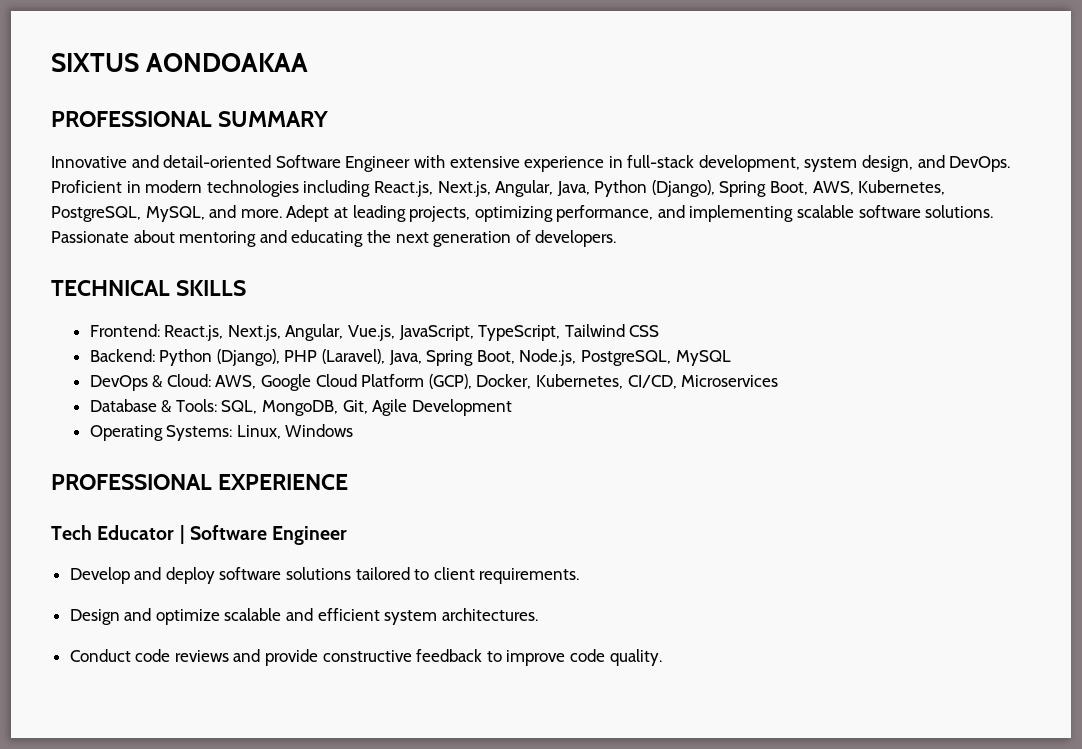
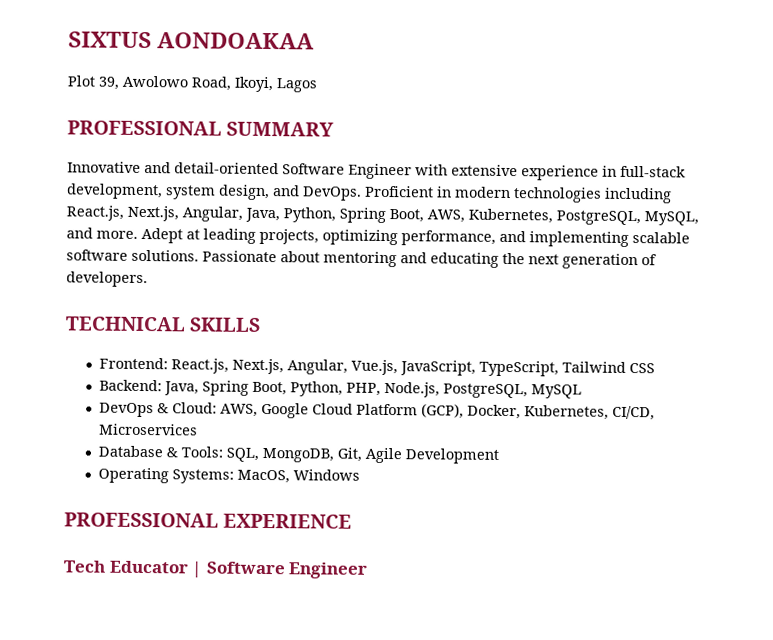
(309, 62) none -> [67,75,317,93] // Plot 39, Awolowo Road, Ikoyi, Lagos
[594,180,715,197] Python (Django), -> [283,207,336,223] Python,
[159,349,386,366] Python (Django), PHP (Laravel), -> (163, 385) none
(515, 357) none -> [290,381,382,397] Python, PHP,
[236,425,281,439] Linux, -> [237,469,291,484] MacOS,
[69,567,580,584] [69,608,538,625] [69,649,662,666] // Develop and deploy software solutions tailored to client requirements. // Design and optimize scalable and efficient system architectures. // Conduct code reviews and provide constructive feedback to improve code quality. -> (369, 570) none

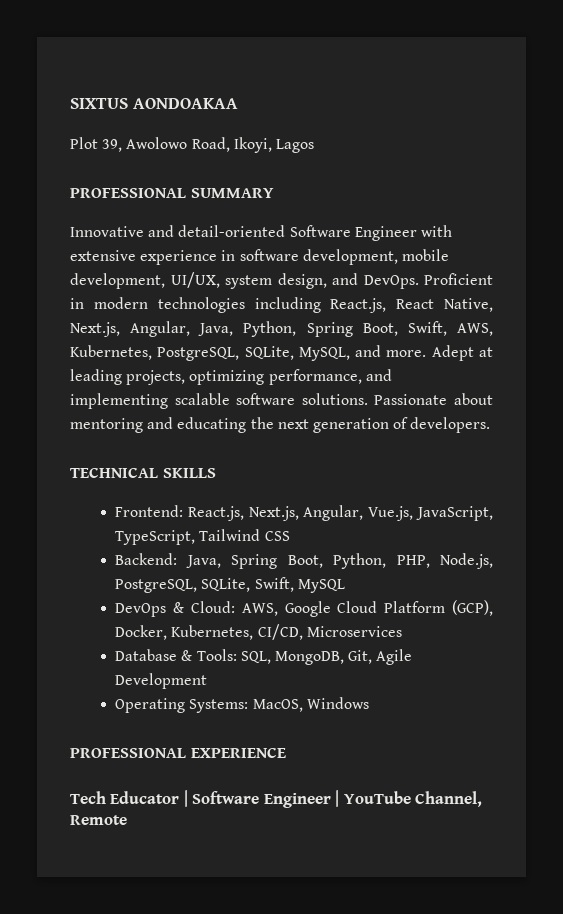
[620,165,686,178] [66,183,163,200] full-stack development, -> [239,249,449,265] [70,272,220,289] software development, mobile development, UI/UX,
(124, 213) none -> [396,298,493,312] React Native,
(424, 216) none -> [407,321,447,336] Swift,
(641, 218) none -> [244,346,294,360] SQLite,
(529, 391) none -> [201,577,294,592] SQLite, Swift,
(369, 570) none -> [335,790,483,807] [70,815,127,825] | YouTube Channel, Remote

